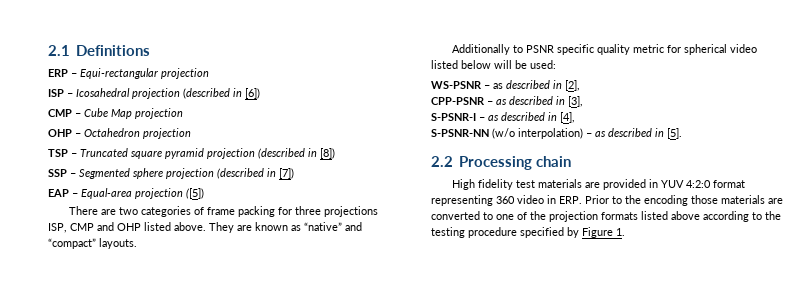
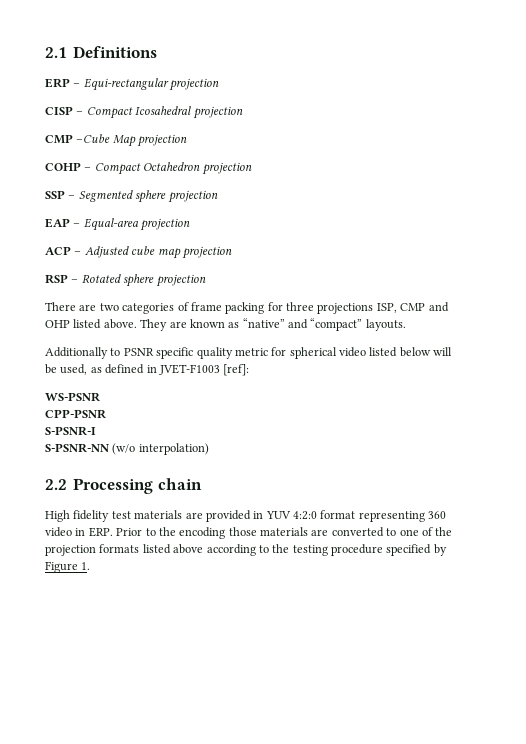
[48,89,73,97] ISP – -> [45,106,133,119] CISP – Compact
[183,88,260,99] [48,108,108,117] (described in [6]) // CMP – Cube -> [45,134,111,144] // CMP –Cube
[48,129,81,137] OHP – -> [45,162,141,175] COHP – Compact
[48,148,335,159] // TSP – Truncated square pyramid projection (described in [8]) -> (252, 168) none
[217,168,294,179] (described in [7]) -> (218, 196) none
[186,188,204,199] ([5]) -> [45,246,232,259] [45,274,206,287] // ACP – Adjusted cube map projection // RSP – Rotated sphere projection
[530,60,556,69] [431,80,580,91] [431,96,583,107] [431,112,575,123] [431,128,682,139] used: // WS-PSNR – as described in [2], // CPP-PSNR – as described in [3], // S-PSNR-I – as described in [4], // S-PSNR-NN (w/o interpolation) – as described in [5]. -> [60,364,250,376] [45,392,100,402] [45,409,106,419] [45,426,96,436] [45,443,209,455] used, as defined in JVET-F1003 [ref]: // WS-PSNR // CPP-PSNR // S-PSNR-I // S-PSNR-NN (w/o interpolation)

